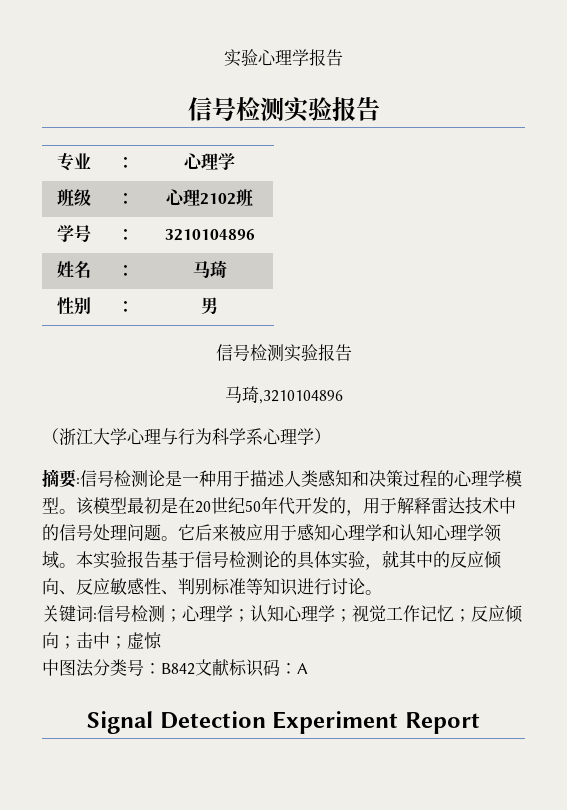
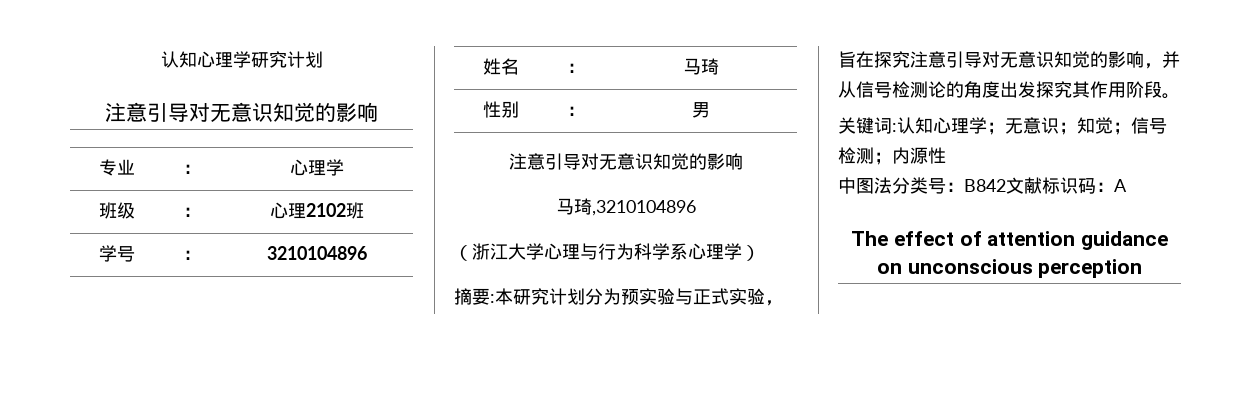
[224,49,343,67] [187,97,380,122] 实验心理学报告 // 信号检测实验报告 -> [160,51,323,68] [105,102,378,122] 认知心理学研究计划 // 注意引导对无意识知觉的影响
[215,344,352,362] 信号检测实验报告 -> [508,153,743,170] 注意引导对无意识知觉的影响
[80,470,522,487] [42,496,516,516] [42,524,502,542] [42,550,502,570] [42,578,382,596] [42,605,523,623] [42,632,162,649] 信号检测论是一种用于描述人类感知和决策过程的心理学模型。该模型最初是在20世纪50年代开发的，用于解释雷达技术中的信号处理问题。它后来被应用于感知心理学和认知心理学领域。本实验报告基于信号检测论的具体实验，就其中的反应倾向、反应敏感性、判别标准等知识进行讨论。 // 关键词:信号检测；心理学；认知心理学；视觉工作记忆；反应倾向；击中；虚惊 -> [495,288,783,306] [838,51,1180,69] [838,81,1180,99] [838,117,1167,135] [838,147,946,165] 本研究计划分为预实验与正式实验，旨在探究注意引导对无意识知觉的影响，并从信号检测论的角度出发探究其作用阶段。 // 关键词:认知心理学；无意识；知觉；信号检测；内源性
[87,711,480,734] Signal Detection Experiment Report -> [851,231,1168,250] [876,259,1143,278] The effect of attention guidance on unconscious perception

